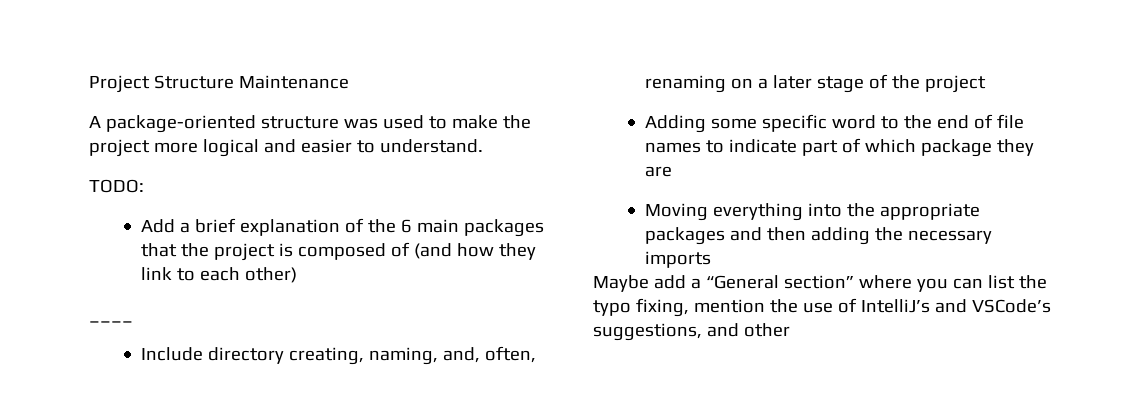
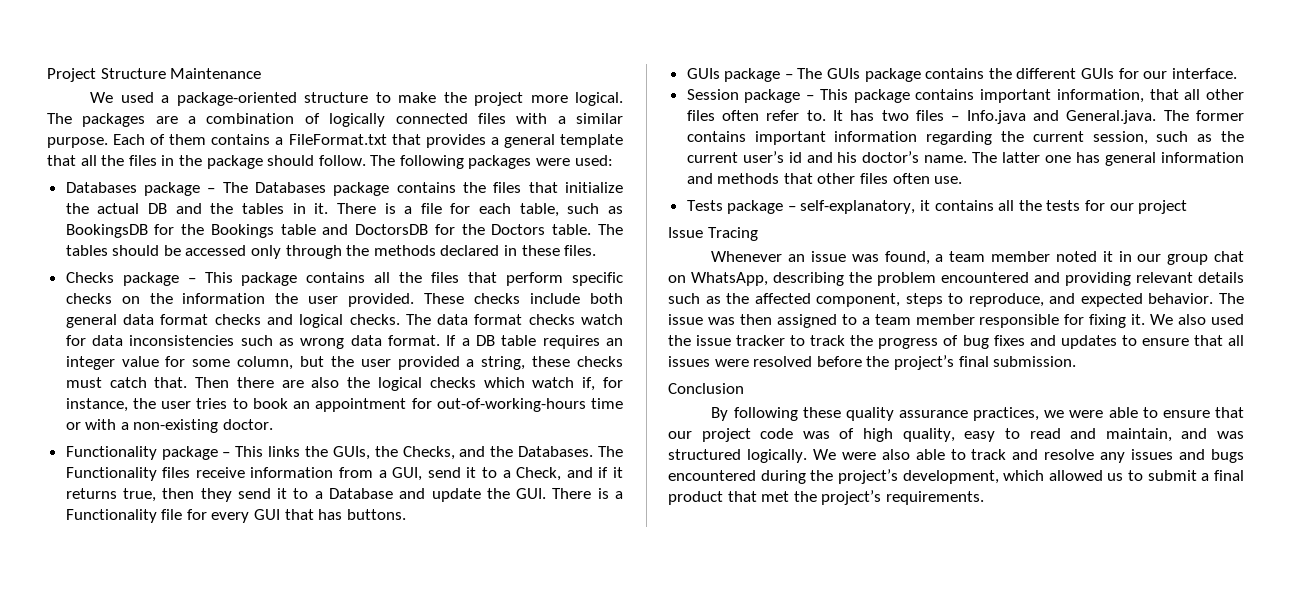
[89,115,424,133] A package-oriented structure was used -> [90,92,369,106] We used a package-oriented structure
[202,139,483,157] [89,179,144,193] [140,218,544,237] [140,242,536,261] [140,267,297,283] [89,320,133,323] [140,346,536,365] [644,74,986,93] [644,114,1024,133] [644,138,1034,157] [644,166,672,177] [644,203,980,221] [644,227,992,245] [644,251,711,268] [593,275,1047,292] [593,298,1051,317] [593,323,790,341] logical and easier to understand. // TODO: // Add a brief explanation of the 6 main packages that the project is composed of (and how they link to each other) // ____ // Include directory creating, naming, and, often, renaming on a later stage of the project // Adding some specific word to the end of file names to indicate part of which package they are // Moving everything into the appropriate packages and then adding the necessary imports // Maybe add a “General section” where you can list the typo fixing, mention the use of IntelliJ’s and VSCode’s suggestions, and other -> [574,92,623,106] [47,113,624,127] [47,134,623,148] [47,155,613,169] [65,182,623,196] [65,203,623,217] [65,224,623,238] [65,245,597,259] [65,272,623,286] [65,293,623,307] [65,314,623,328] [65,335,623,349] [65,356,623,370] [65,377,623,391] [65,398,623,412] [65,419,274,433] [65,446,623,460] [65,467,624,481] [65,488,623,502] [65,509,406,523] [686,68,1237,82] [686,89,1244,103] [686,110,1244,124] [686,131,1244,145] [686,151,1244,166] [686,173,963,184] [686,200,1188,214] [668,227,758,241] [711,251,1244,265] [668,272,1244,286] [668,293,1244,307] [668,314,1244,328] [668,335,1244,349] [668,355,1077,370] [668,383,744,394] [711,407,1244,421] [668,428,1244,442] [668,449,1244,463] [668,469,1244,484] [668,490,984,505] logical. The packages are a combination of logically connected files with a similar purpose. Each of them contains a FileFormat.txt that provides a general template that all the files in the package should follow. The following packages were used: // Databases package – The Databases package contains the files that initialize the actual DB and the tables in it. There is a file for each table, such as BookingsDB for the Bookings table and DoctorsDB for the Doctors table. The tables should be accessed only through the methods declared in these files. // Checks package – This package contains all the files that perform specific checks on the information the user provided. These checks include both general data format checks and logical checks. The data format checks watch for data inconsistencies such as wrong data format. If a DB table requires an integer value for some column, but the user provided a string, these checks must catch that. Then there are also the logical checks which watch if, for instance, the user tries to book an appointment for out-of-working-hours time or with a non-existing doctor. // Functionality package – This links the GUIs, the Checks, and the Databases. The Functionality files receive information from a GUI, send it to a Check, and if it returns true, then they send it to a Database and update the GUI. There is a Functionality file for every GUI that has buttons. // GUIs package – The GUIs package contains the different GUIs for our interface. // Session package – This package contains important information, that all other files often refer to. It has two files – Info.java and General.java. The former contains important information regarding the current session, such as the current user’s id and his doctor’s name. The latter one has general information and methods that other files often use. // Tests package – self-explanatory, it contains all the tests for our project // Issue Tracing // Whenever an issue was found, a team member noted it in our group chat on WhatsApp, describing the problem encountered and providing relevant details such as the affected component, steps to reproduce, and expected behavior. The issue was then assigned to a team member responsible for fixing it. We also used the issue tracker to track the progress of bug fixes and updates to ensure that all issues were resolved before the project’s final submission. // Conclusion // By following these quality assurance practices, we were able to ensure that our project code was of high quality, easy to read and maintain, and was structured logically. We were also able to track and resolve any issues and bugs encountered during the project’s development, which allowed us to submit a final product that met the project’s requirements.

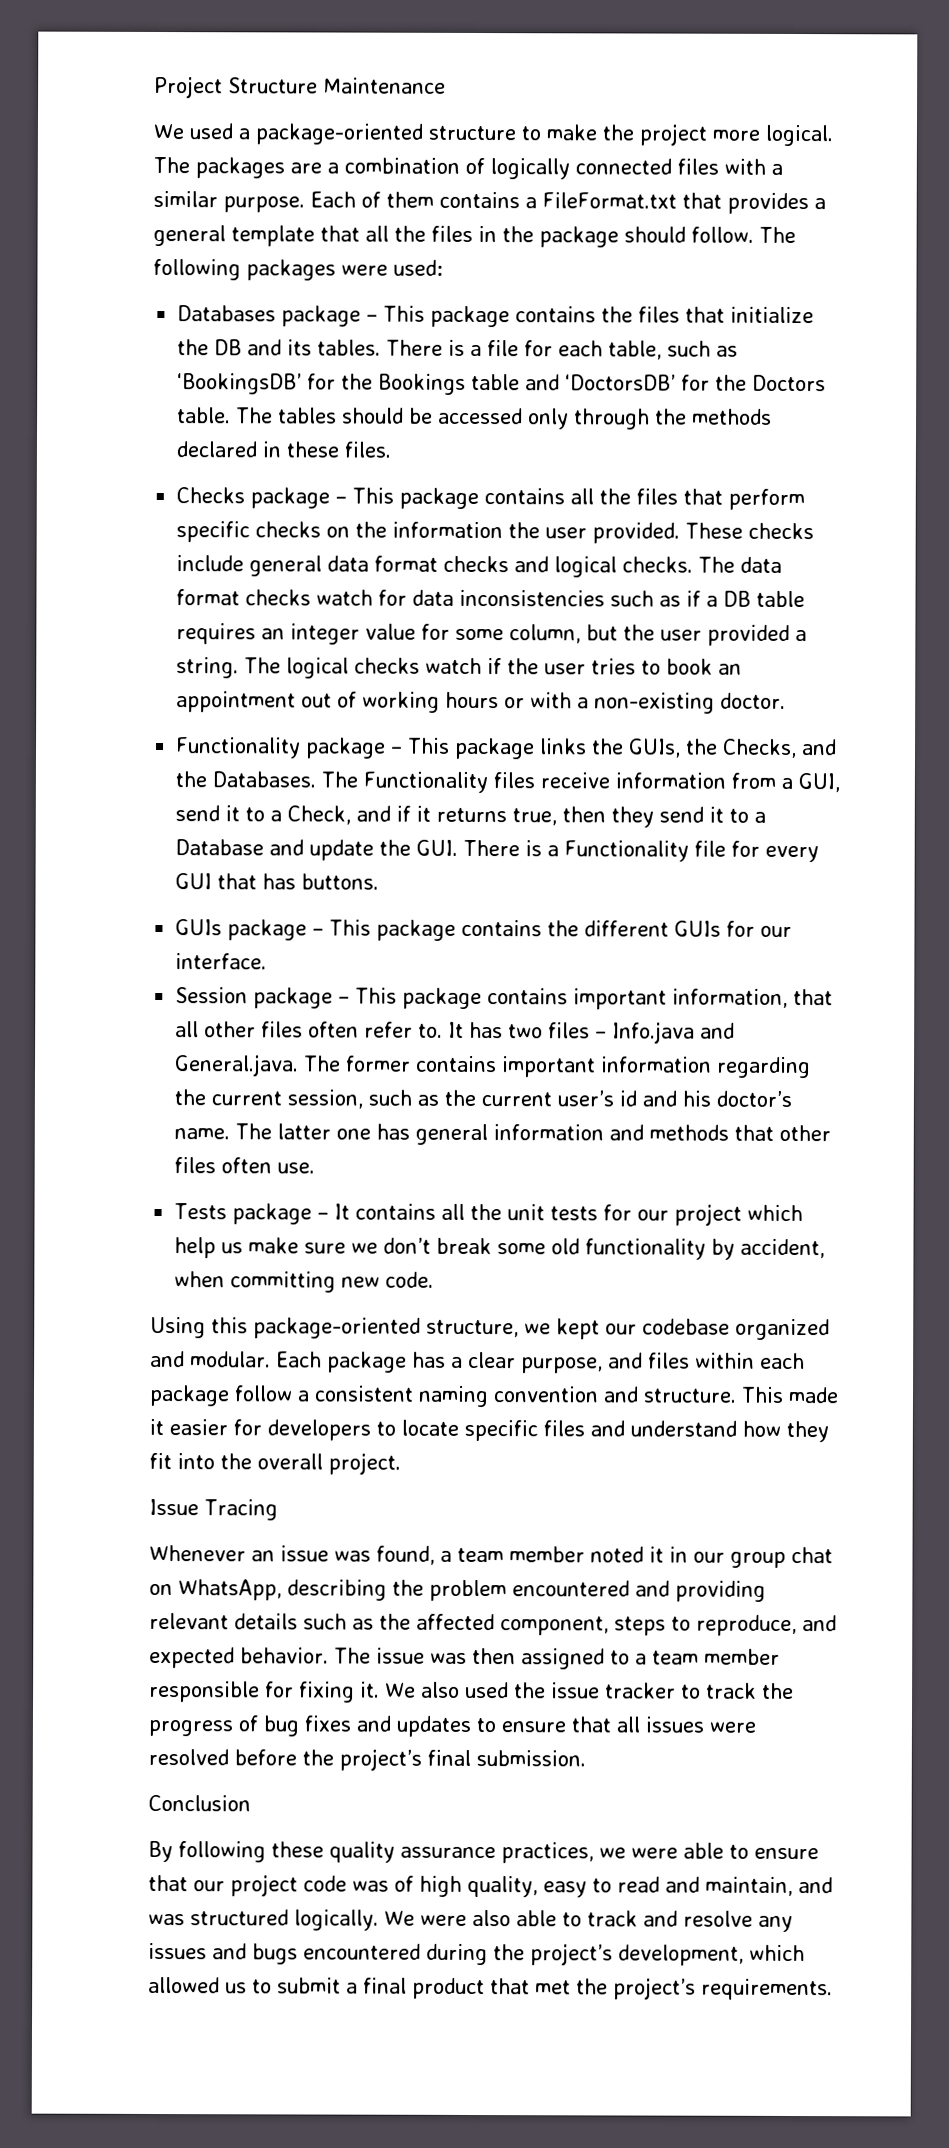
[222,182,327,193] The Databases -> [383,305,426,322] This
[97,203,140,214] actual -> (210, 347) none
[210,203,329,214] the tables in it. -> [287,339,382,356] its tables.
[65,224,148,238] BookingsDB -> [177,373,303,395] ‘BookingsDB’
[355,224,429,235] DoctorsDB -> [565,374,677,391] ‘DoctorsDB’
[589,293,623,304] both -> (245, 563) none
[300,335,457,349] wrong data format. If -> [686,590,702,607] if
[481,356,623,370] [65,377,623,391] [65,398,128,412] string, these checks must catch that. Then there are also the logical checks which watch if, for instance, -> [176,657,503,679] string. The logical checks watch if
[411,398,623,412] for out-of-working-hours time -> [301,691,500,713] out of working hours
(264, 451) none -> [454,737,536,760] package
[797,68,861,79] The GUIs -> [329,919,372,936] This
[800,200,1042,214] self-explanatory, it contains all the -> [334,1203,546,1221] It contains all the unit
(1188, 207) none -> [747,1204,804,1222] [174,1237,826,1260] [174,1271,435,1293] [150,1316,830,1341] [150,1350,805,1374] [149,1384,839,1408] [149,1418,829,1443] [149,1452,401,1475] which help us make sure we don’t break some old functionality by accident, when committing new code. // Using this package-oriented structure, we kept our codebase organized and modular. Each package has a clear purpose, and files within each package follow a consistent naming convention and structure. This made it easier for developers to locate specific files and understand how they fit into the overall project.

